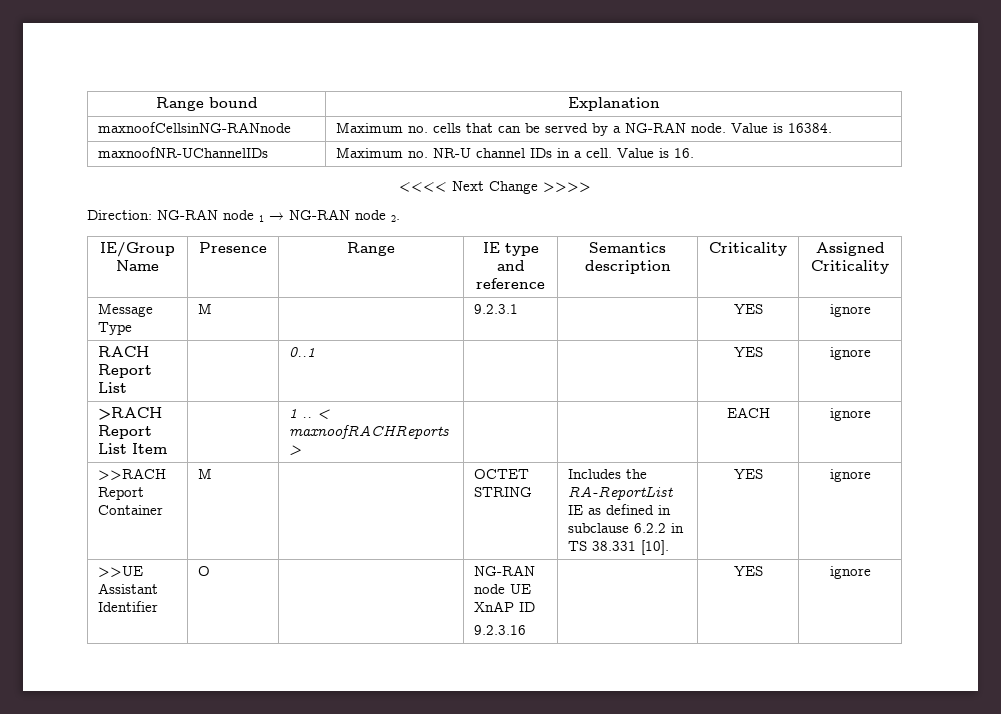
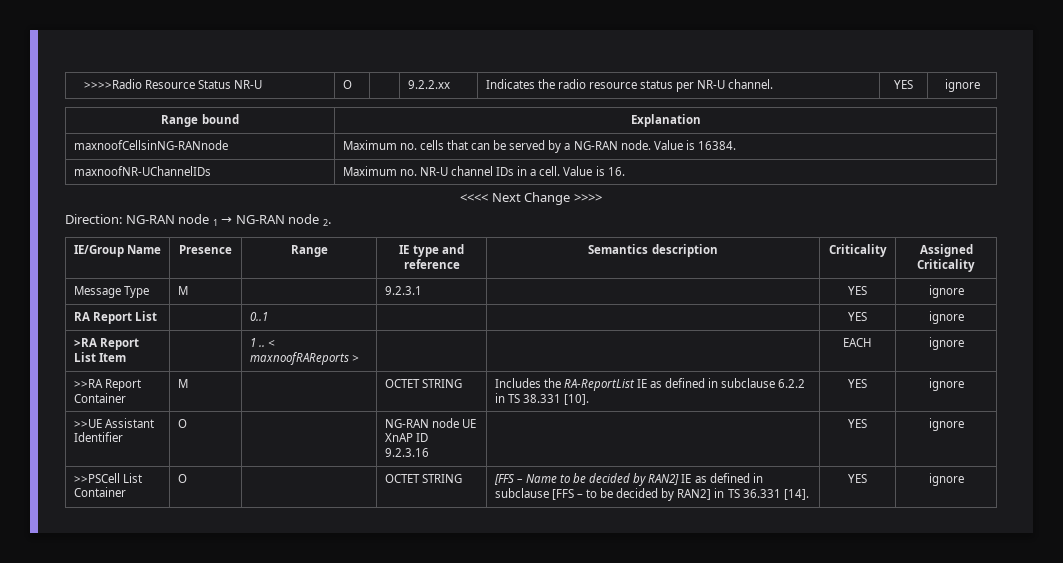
(155, 104) none -> [83,79,262,89] [342,80,352,89] [407,80,450,89] [485,79,774,92] [894,80,913,89] [944,79,980,92] >>>>Radio Resource Status NR-U | O | | 9.2.2.xx | Indicates the radio resource status per NR-U channel. | YES | ignore //
[97,346,149,357] RACH -> [73,312,90,321] RA
[97,407,162,420] >RACH -> [73,338,97,347] >RA
[288,425,449,439] maxnoofRACHReports -> [249,352,349,365] maxnoofRAReports
[97,468,166,480] >>RACH -> [73,379,103,388] >>RA
(871, 572) none -> [73,473,142,483] [73,487,126,497] [177,474,187,483] [384,474,462,483] [493,473,763,486] [494,488,809,501] [848,474,867,483] [928,473,964,486] // >>PSCell List Container | O | | OCTET STRING | [FFS – Name to be decided by RAN2] IE as defined in subclause [FFS – to be decided by RAN2] in TS 36.331 [14]. | YES | ignore

